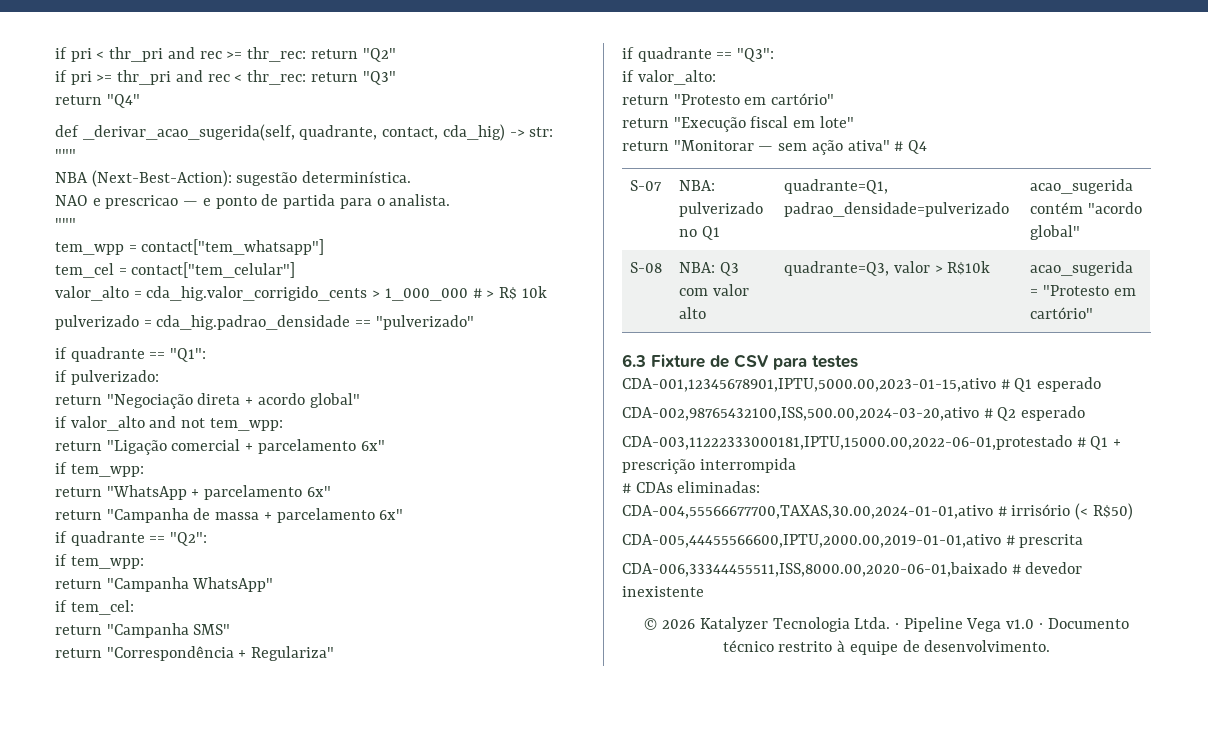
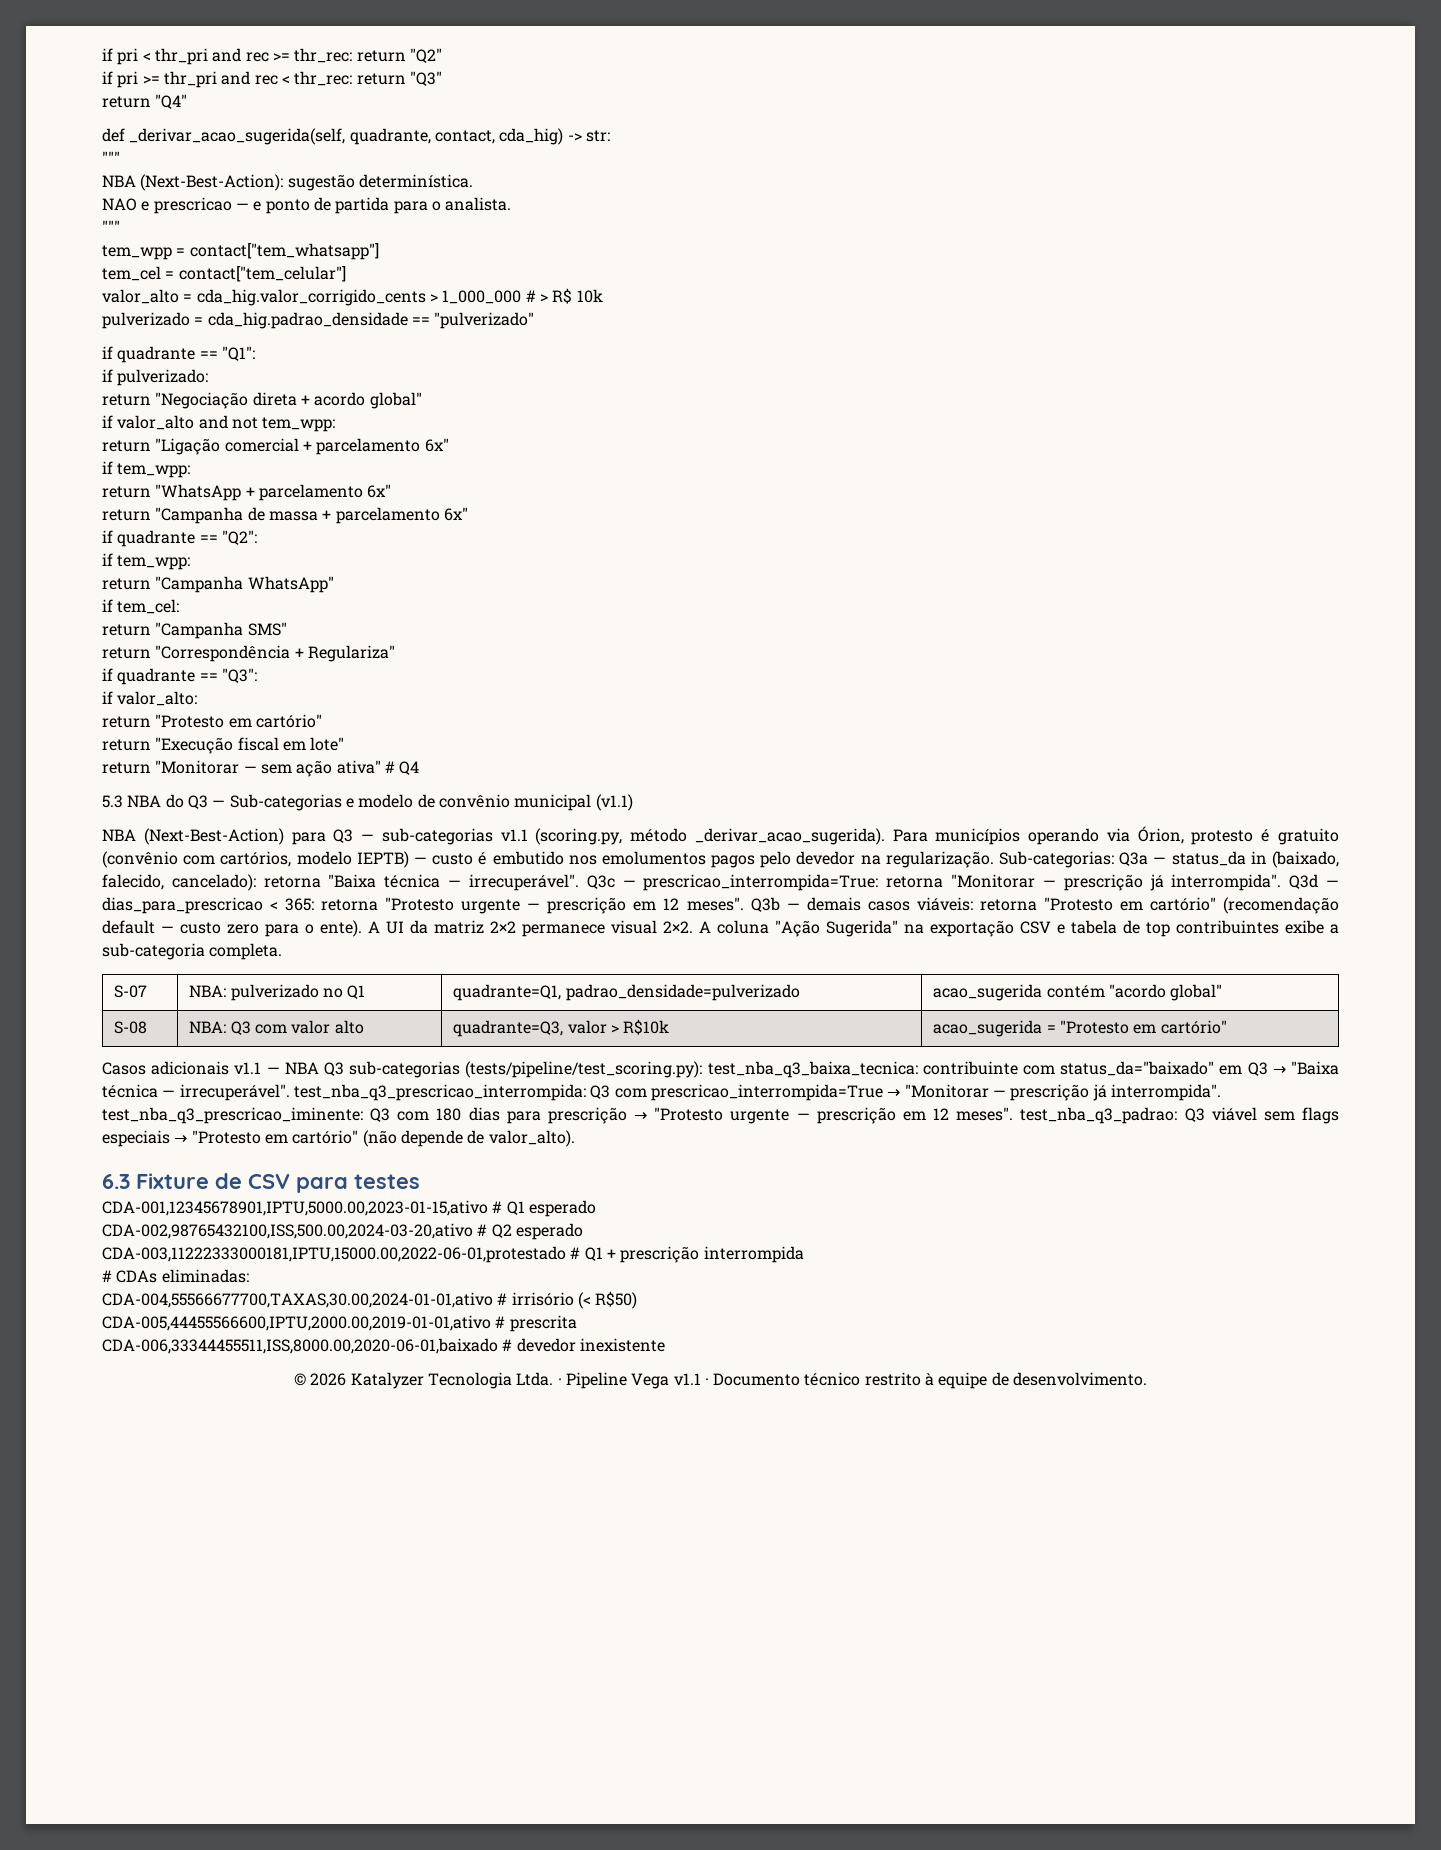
(928, 147) none -> [102,794,633,811] [102,826,1339,845] [102,851,1339,868] [102,874,1339,891] [102,897,1339,914] [102,920,1339,937] [102,943,283,960] // 5.3 NBA do Q3 — Sub-categorias e modelo de convênio municipal (v1.1) // NBA (Next-Best-Action) para Q3 — sub-categorias v1.1 (scoring.py, método _derivar_acao_sugerida). Para municípios operando via Órion, protesto é gratuito (convênio com cartórios, modelo IEPTB) — custo é embutido nos emolumentos pagos pelo devedor na regularização. Sub-categorias: Q3a — status_da in (baixado, falecido, cancelado): retorna "Baixa técnica — irrecuperável". Q3c — prescricao_interrompida=True: retorna "Monitorar — prescrição já interrompida". Q3d — dias_para_prescricao < 365: retorna "Protesto urgente — prescrição em 12 meses". Q3b — demais casos viáveis: retorna "Protesto em cartório" (recomendação default — custo zero para o ente). A UI da matriz 2×2 permanece visual 2×2. A coluna "Ação Sugerida" na exportação CSV e tabela de top contribuintes exibe a sub-categoria completa.
(1094, 313) none -> [102,1061,1340,1078] [102,1084,1221,1101] [102,1107,1339,1124] [102,1130,575,1147] // Casos adicionais v1.1 — NBA Q3 sub-categorias (tests/pipeline/test_scoring.py): test_nba_q3_baixa_tecnica: contribuinte com status_da="baixado" em Q3 → "Baixa técnica — irrecuperável". test_nba_q3_prescricao_interrompida: Q3 com prescricao_interrompida=True → "Monitorar — prescrição já interrompida". test_nba_q3_prescricao_iminente: Q3 com 180 dias para prescrição → "Protesto urgente — prescrição em 12 meses". test_nba_q3_padrao: Q3 viável sem flags especiais → "Protesto em cartório" (não depende de valor_alto).
[1006,619,1035,629] v1.0 -> [673,1373,701,1385] v1.1

